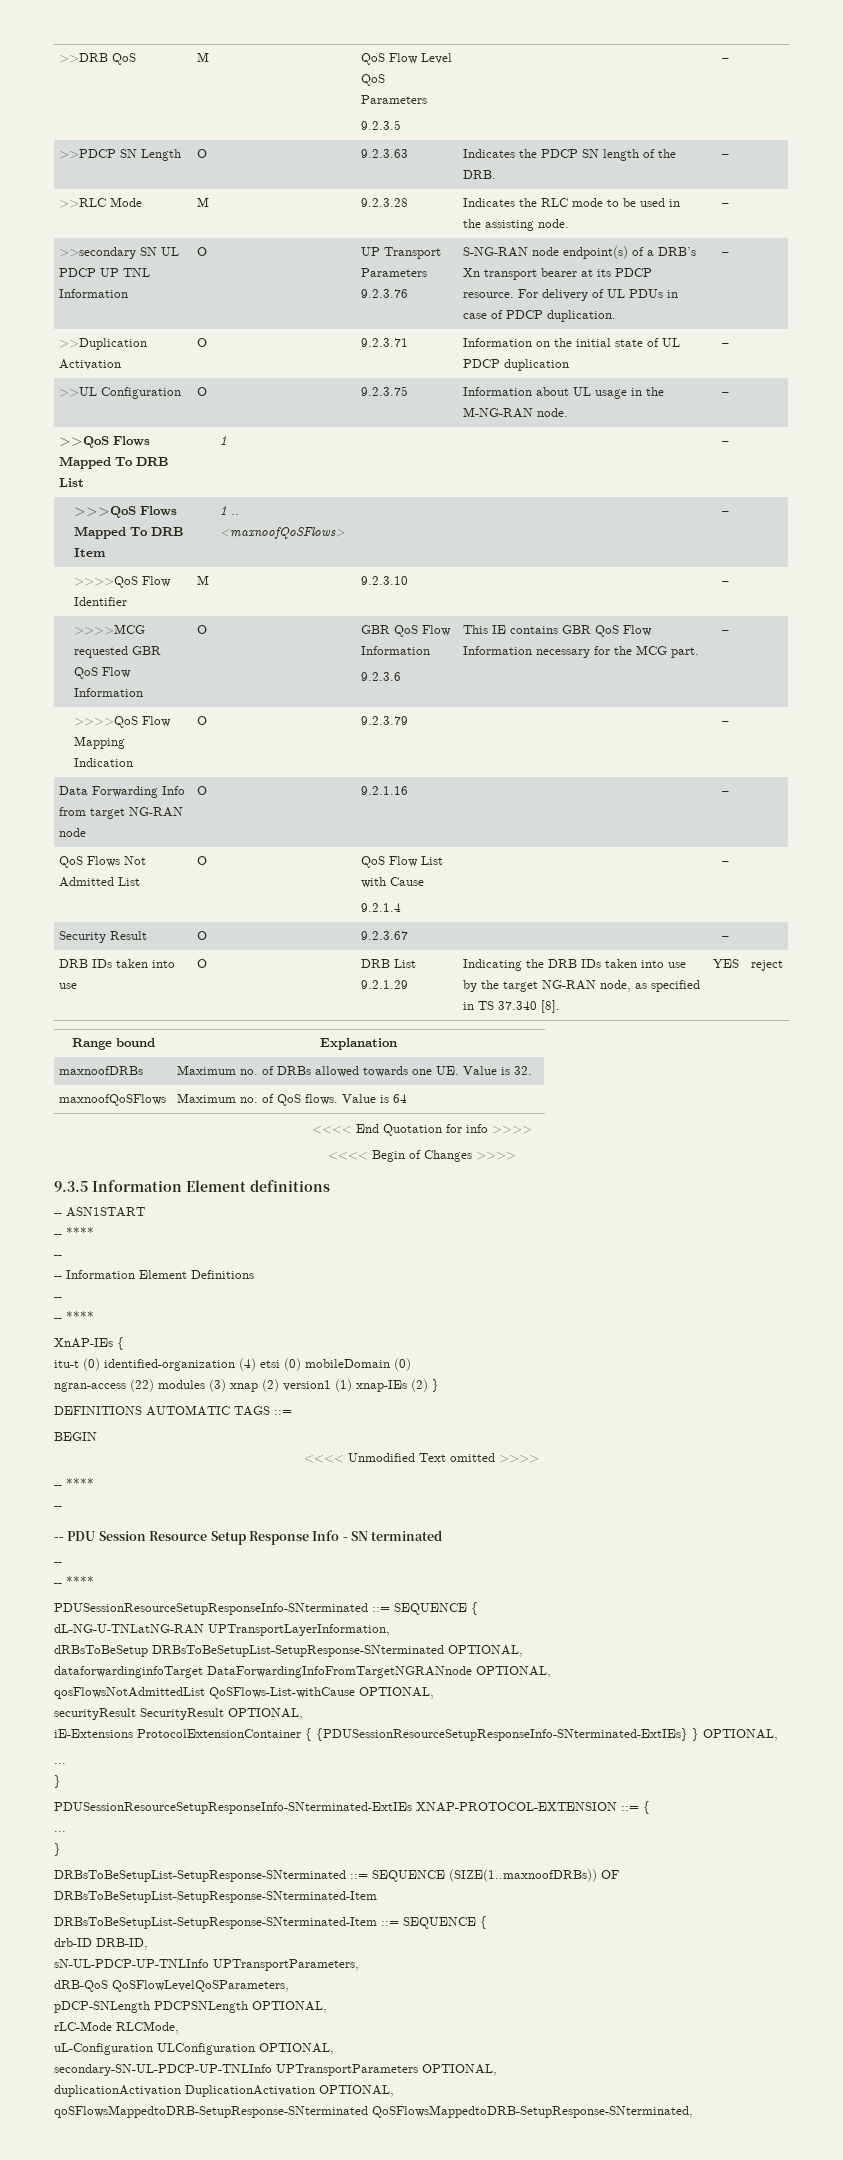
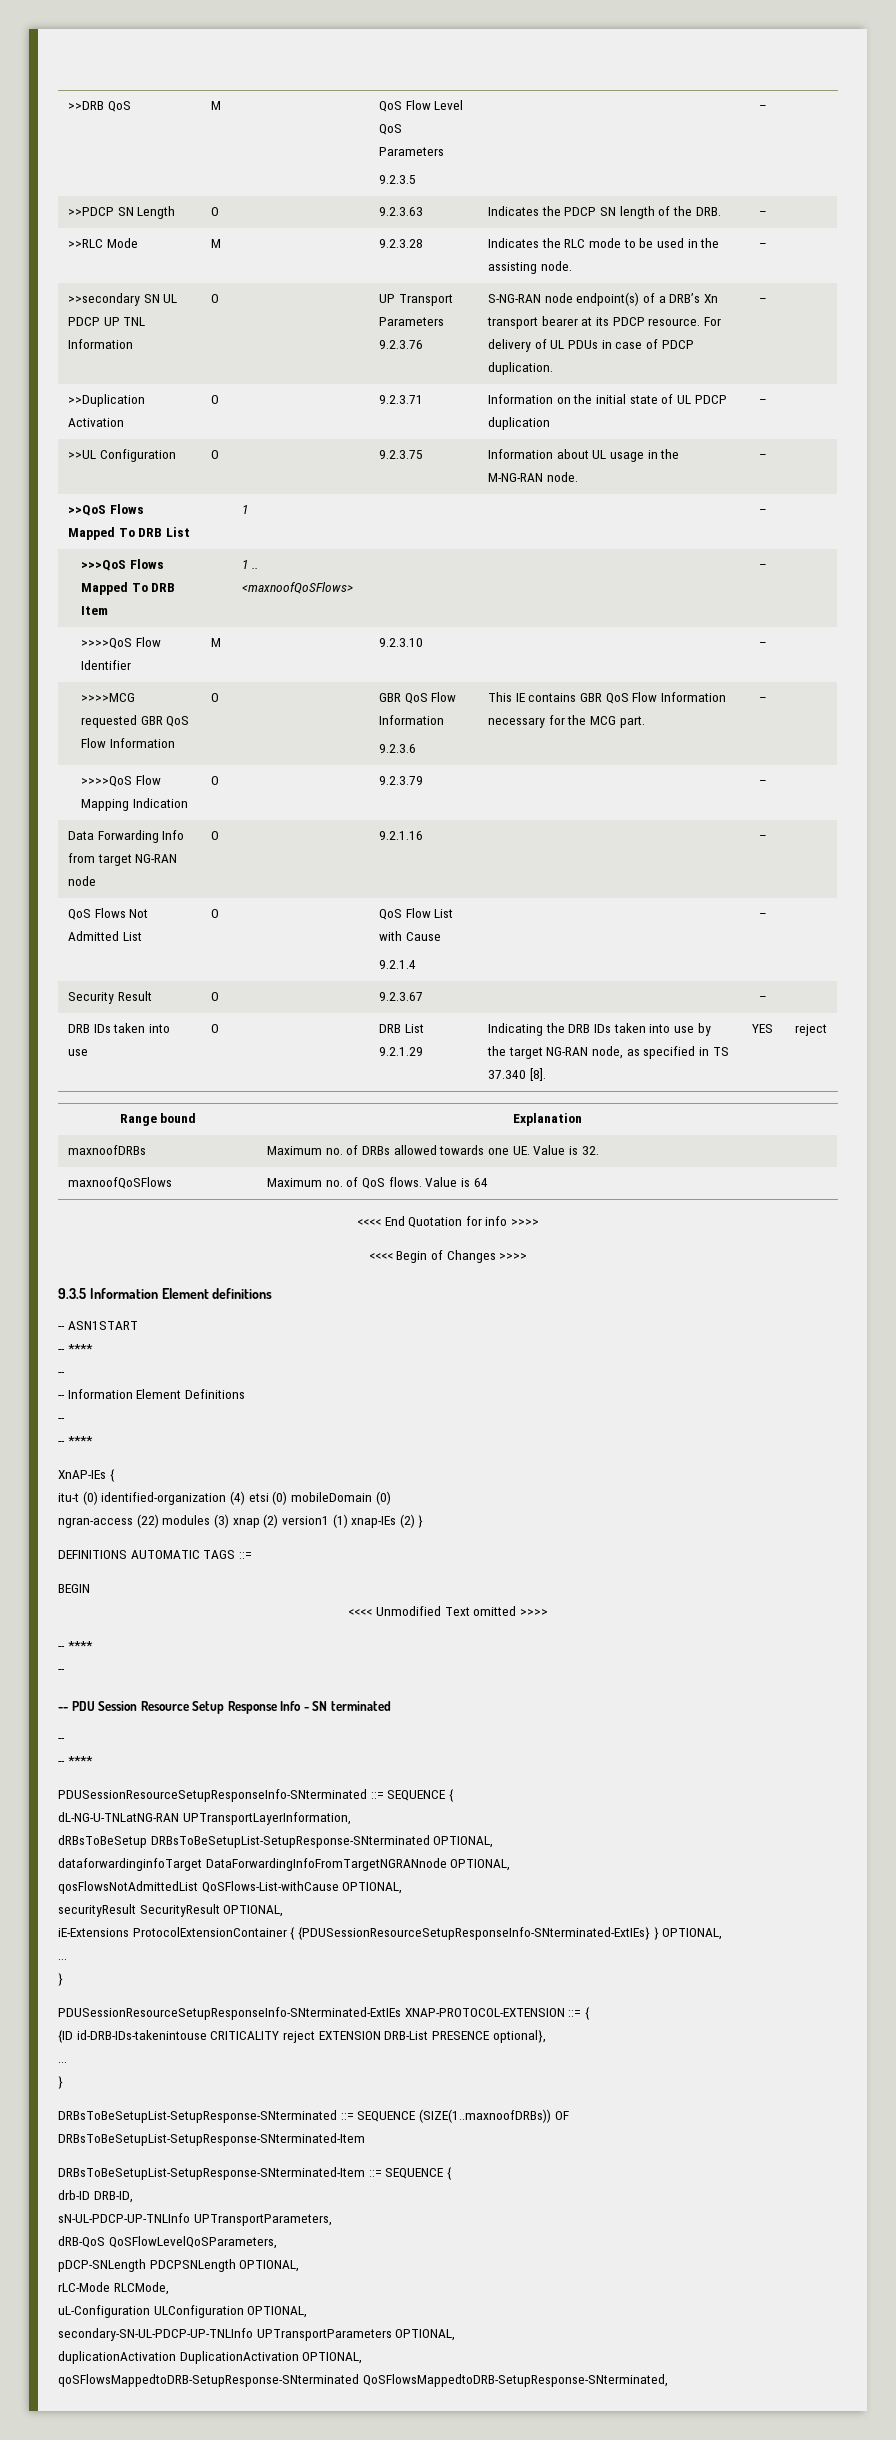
(650, 1807) none -> [58,2030,546,2043] // {ID id-DRB-IDs-takenintouse CRITICALITY reject EXTENSION DRB-List PRESENCE optional},

